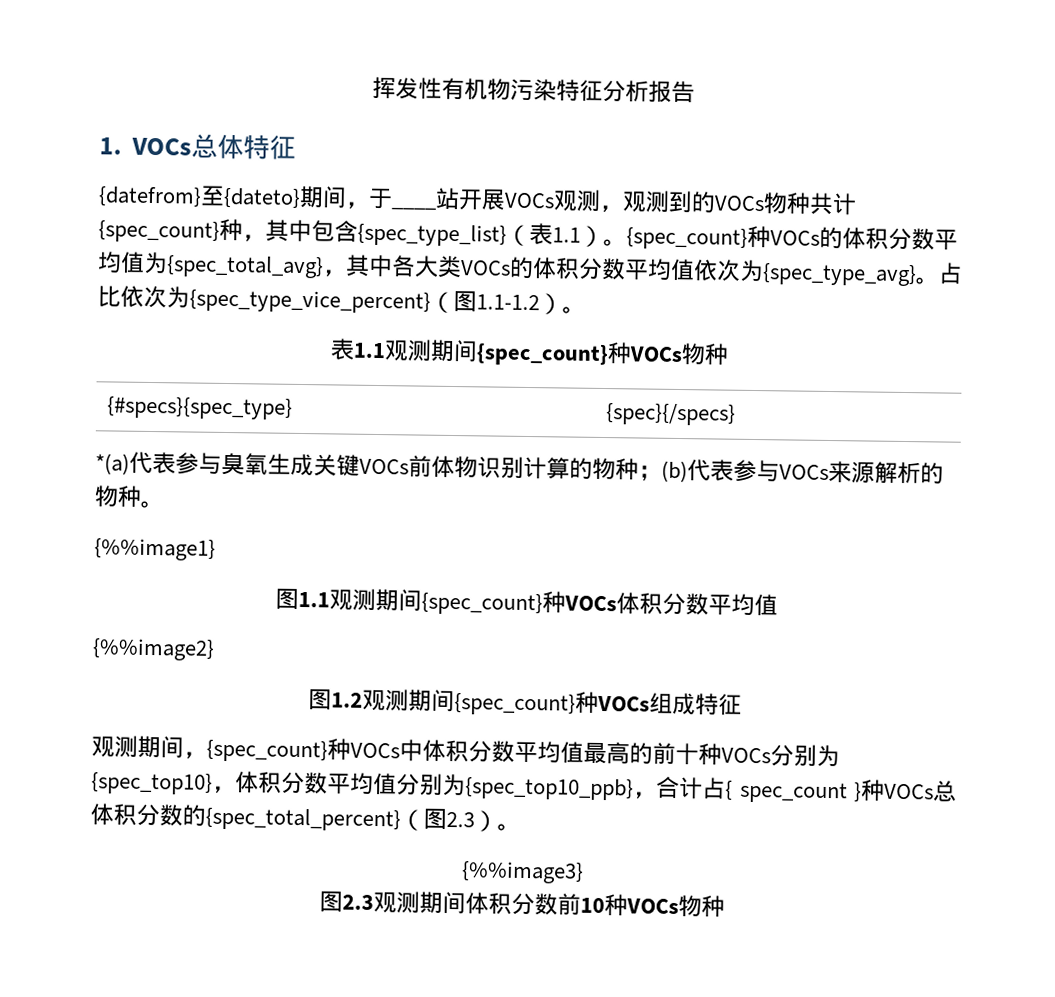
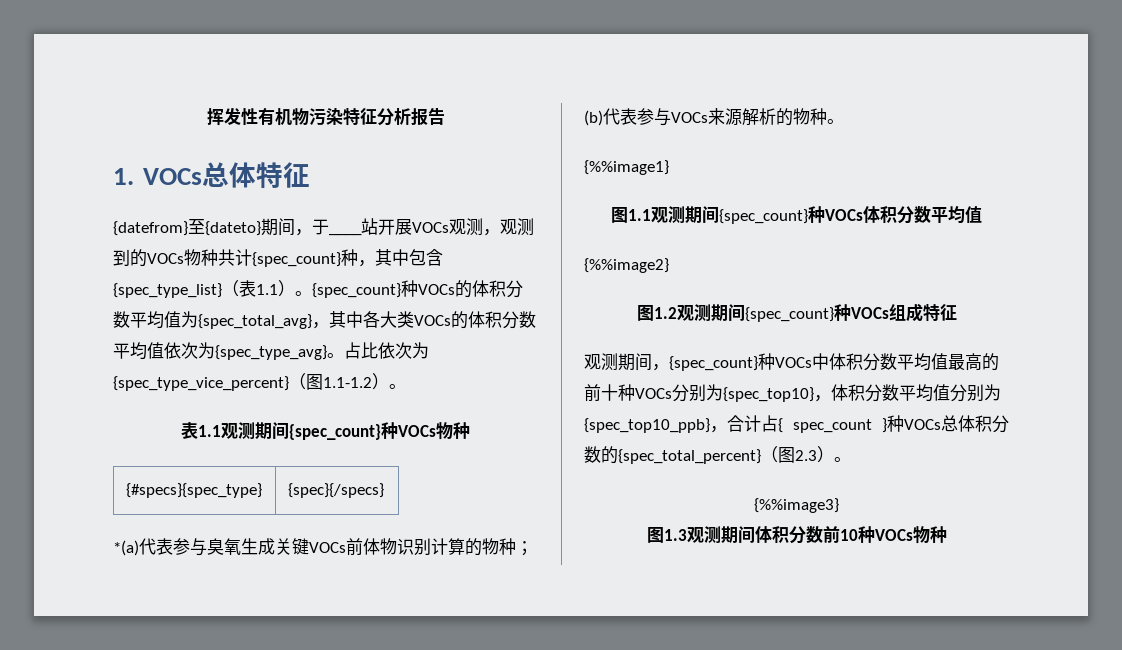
[342,894,374,910] 2.3 -> [663,529,687,541] 1.3

